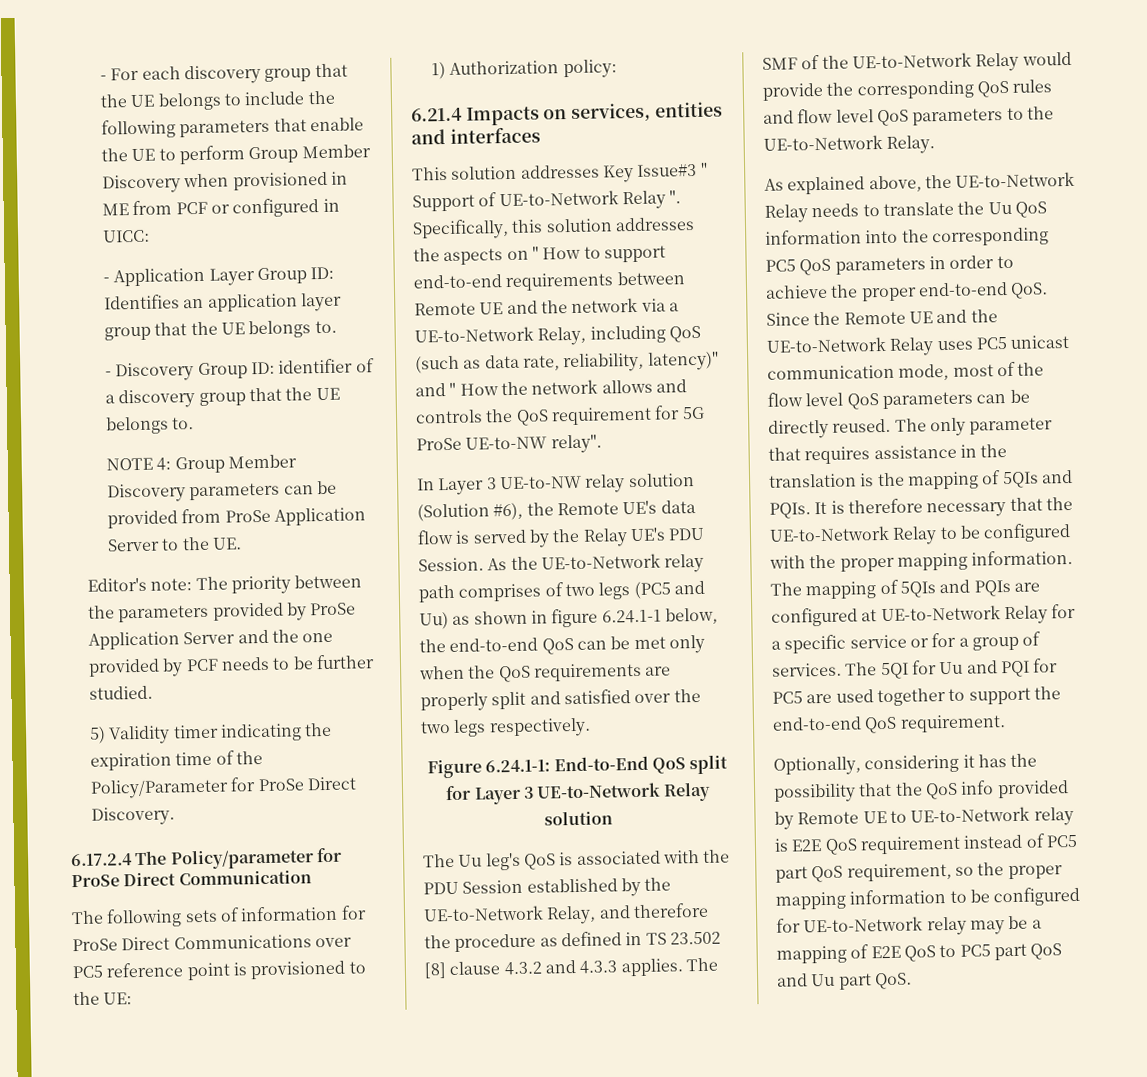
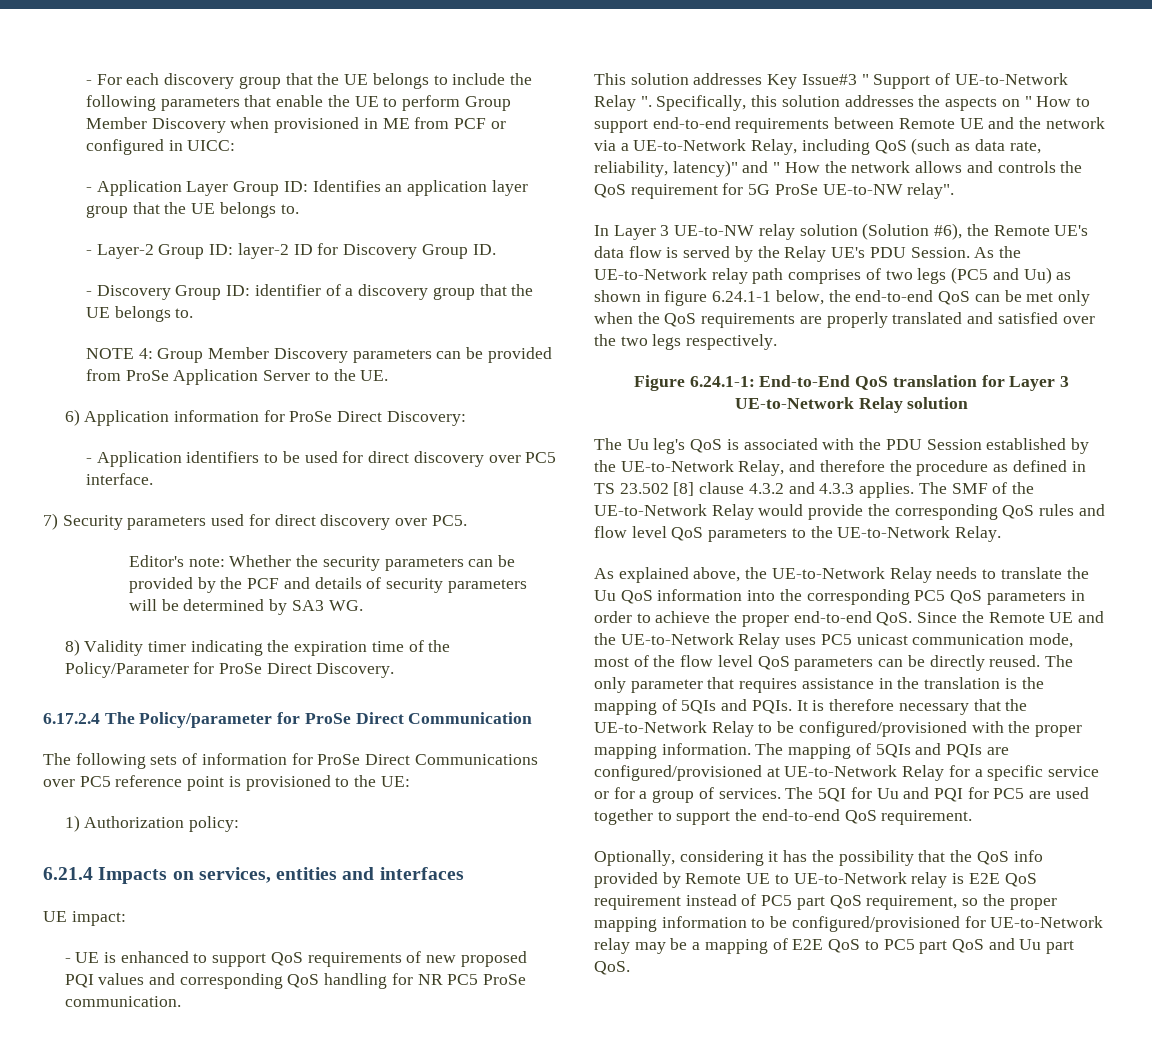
(337, 327) none -> [86,243,496,259] // - Layer-2 Group ID: layer-2 ID for Discovery Group ID.
[87,574,363,595] [88,602,357,623] [88,629,334,650] [88,654,375,677] [89,685,154,700] [89,726,107,744] Editor's note: The priority between the parameters provided by ProSe Application Server and the one provided by PCF needs to be further studied. // 5) -> [64,409,466,426] [86,451,557,467] [86,473,154,485] [43,513,467,530] [129,555,516,571] [129,577,527,593] [129,599,363,615] [64,639,80,656] 6) Application information for ProSe Direct Discovery: // - Application identifiers to be used for direct discovery over PC5 interface. // 7) Security parameters used for direct discovery over PC5. // Editor's note: Whether the security parameters can be provided by the PCF and details of security parameters will be determined by SA3 WG. // 8)
(541, 135) none -> [43,911,126,926] [64,951,527,967] [64,973,527,989] [64,996,181,1007] // UE impact: // - UE is enhanced to support QoS requirements of new proposed PQI values and corresponding QoS handling for NR PC5 ProSe communication.
[491,691,527,710] split -> [892,312,963,324] translated
[689,754,729,775] split -> [892,375,977,387] translation
[983,523,1072,543] configured -> [798,721,967,737] configured/provisioned
[771,607,858,627] configured -> [594,765,762,781] configured/provisioned
[993,886,1081,907] configured -> [791,916,960,932] configured/provisioned

